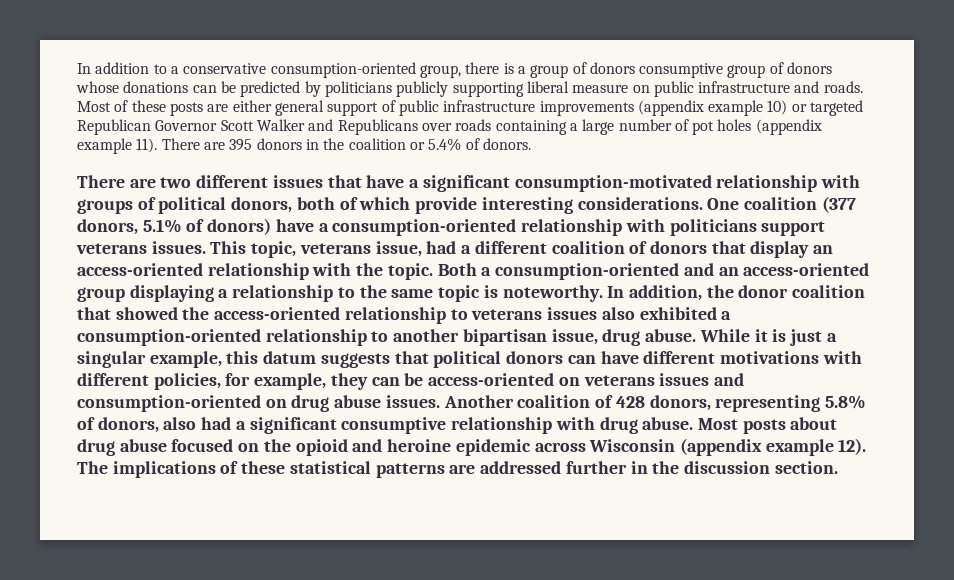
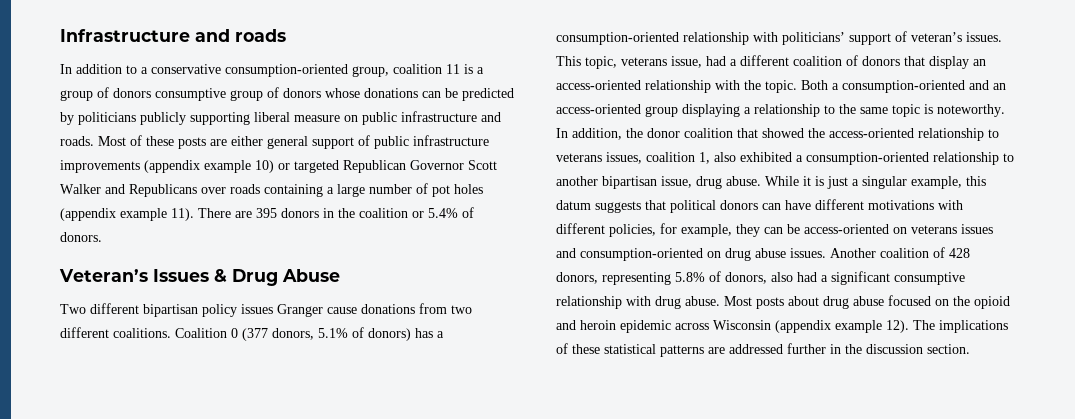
(77, 68) none -> [60,29,286,42] Infrastructure and roads //
[465,62,500,74] there -> [393,64,460,74] coalition 11
[77,175,860,192] [77,197,817,214] There are two different issues that have a significant consumption-motivated relationship with groups of political donors, both of which provide interesting considerations. One coalition -> [59,269,340,286] [60,303,472,317] [60,327,238,338] Veteran’s Issues & Drug Abuse // Two different bipartisan policy issues Granger cause donations from two different coalitions. Coalition 0
[275,219,314,232] have -> [415,328,433,338] has
[669,219,826,236] [76,243,147,254] politicians support veterans -> [782,31,962,45] politicians’ support of veteran’s
[547,307,598,320] issues -> [606,152,710,164] issues, coalition 1,
[387,439,452,452] heroine -> [580,320,616,330] heroin

